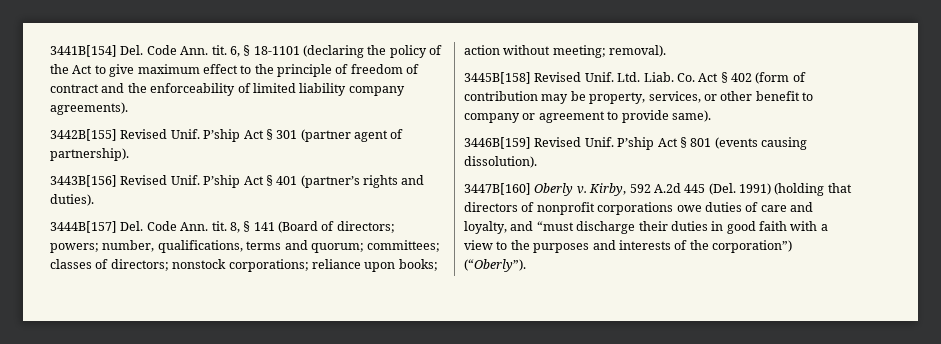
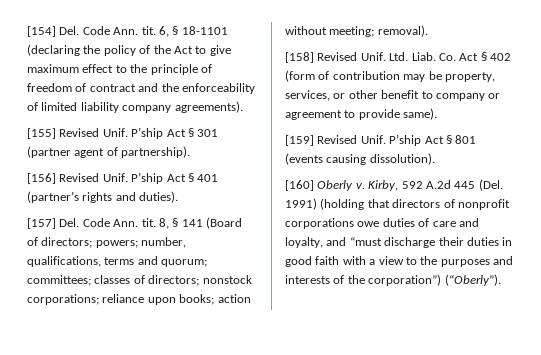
[50,45,117,57] 3441B[154] -> [27,26,56,37] [154]
[50,129,117,141] 3442B[155] -> [27,128,56,139] [155]
[50,175,117,187] 3443B[156] -> [27,173,56,184] [156]
[50,221,117,233] 3444B[157] -> [27,218,56,229] [157]
[464,72,531,84] 3445B[158] -> [285,52,314,63] [158]
[464,137,531,149] 3446B[159] -> [285,135,314,146] [159]
[464,183,531,195] 3447B[160] -> [285,180,314,191] [160]

